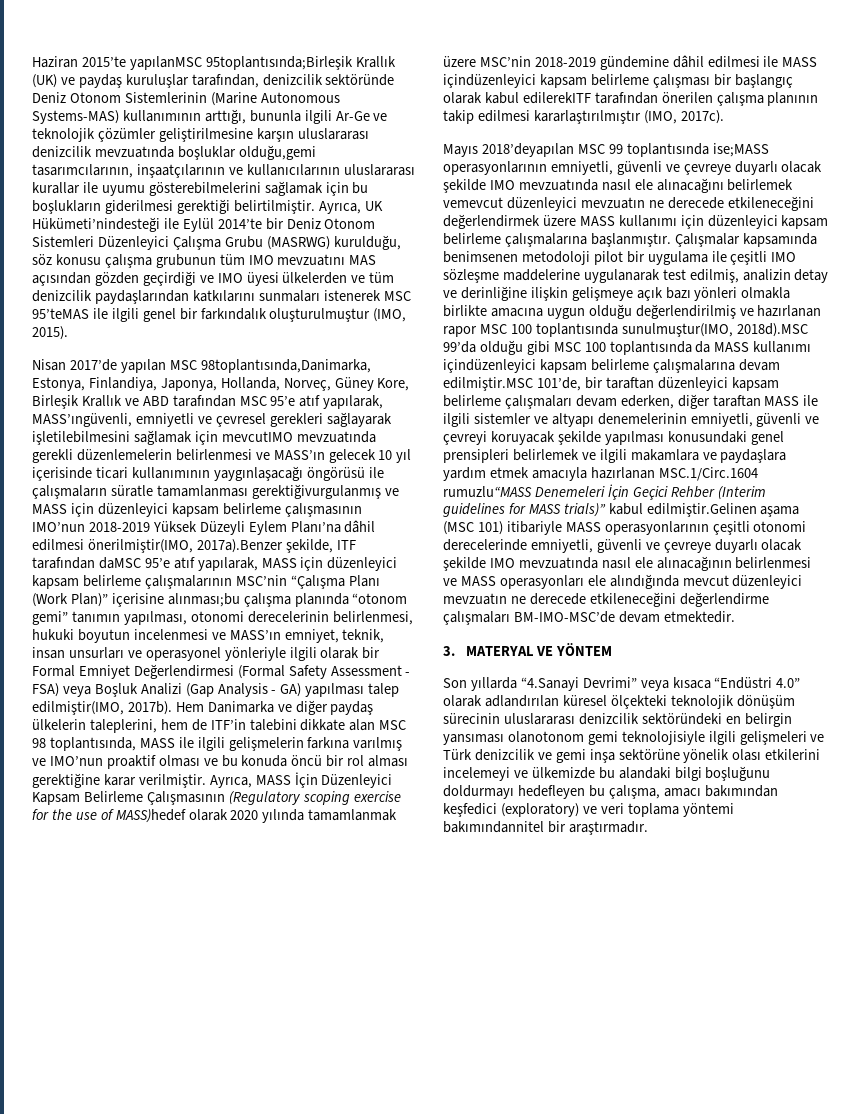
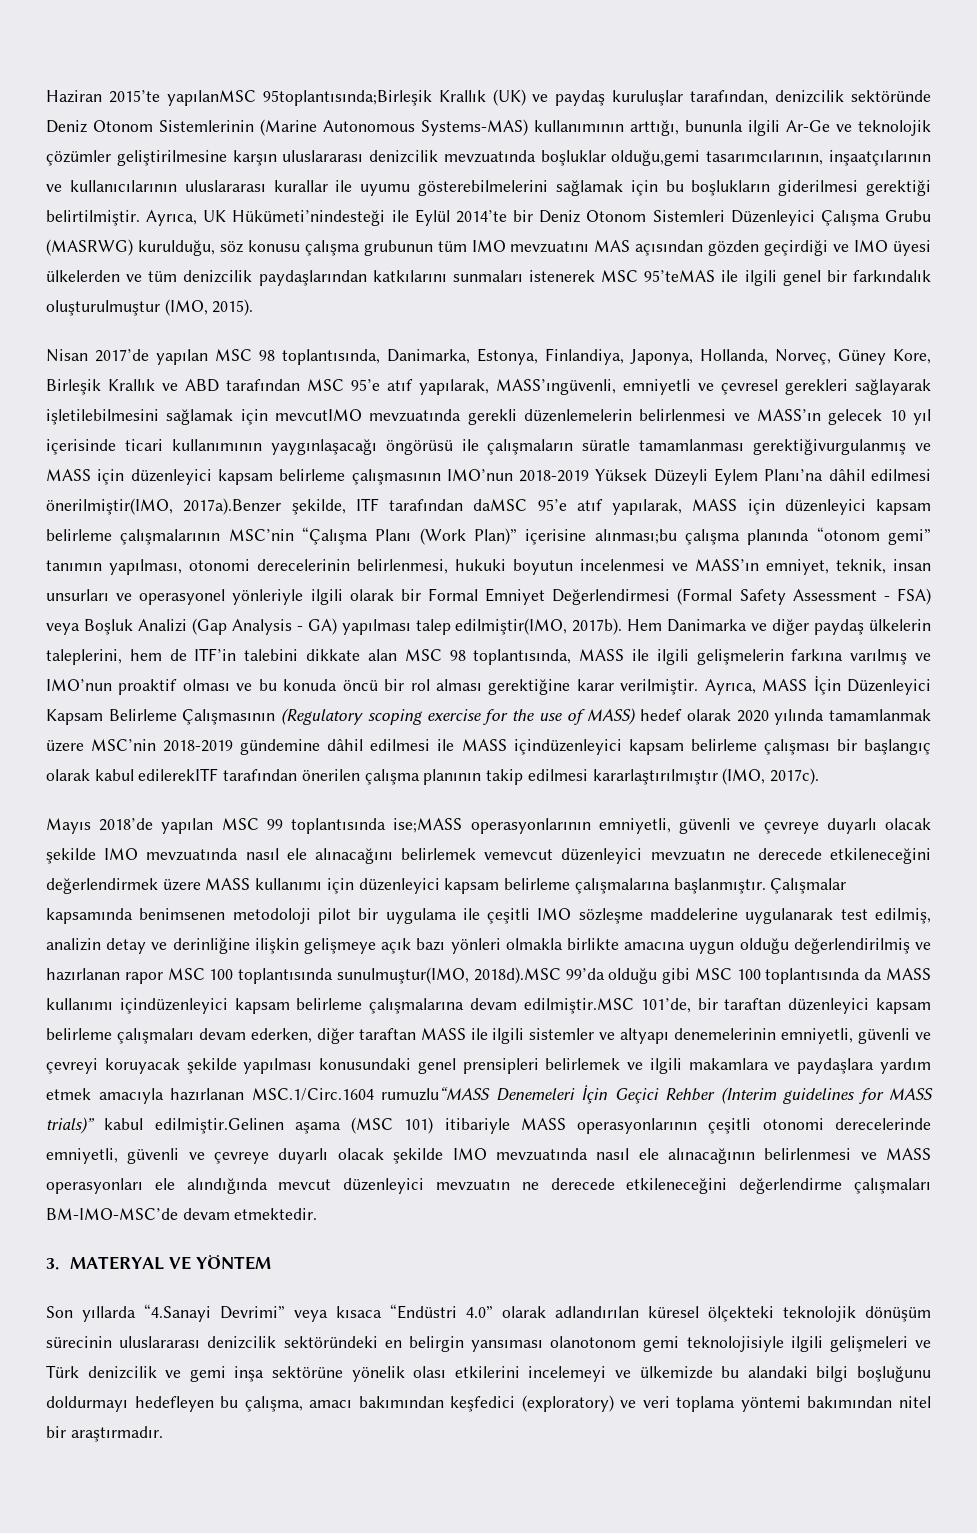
[200,359,371,373] 98toplantısında,Danimarka, -> [259,349,470,365] 98 toplantısında, Danimarka,
[115,809,186,823] MASS)hedef -> [587,708,683,725] MASS) hedef
[481,143,574,157] 2018’deyapılan -> [99,818,214,834] 2018’de yapılan
[443,821,544,833] bakımındannitel -> [807,1396,932,1408] bakımından nitel

